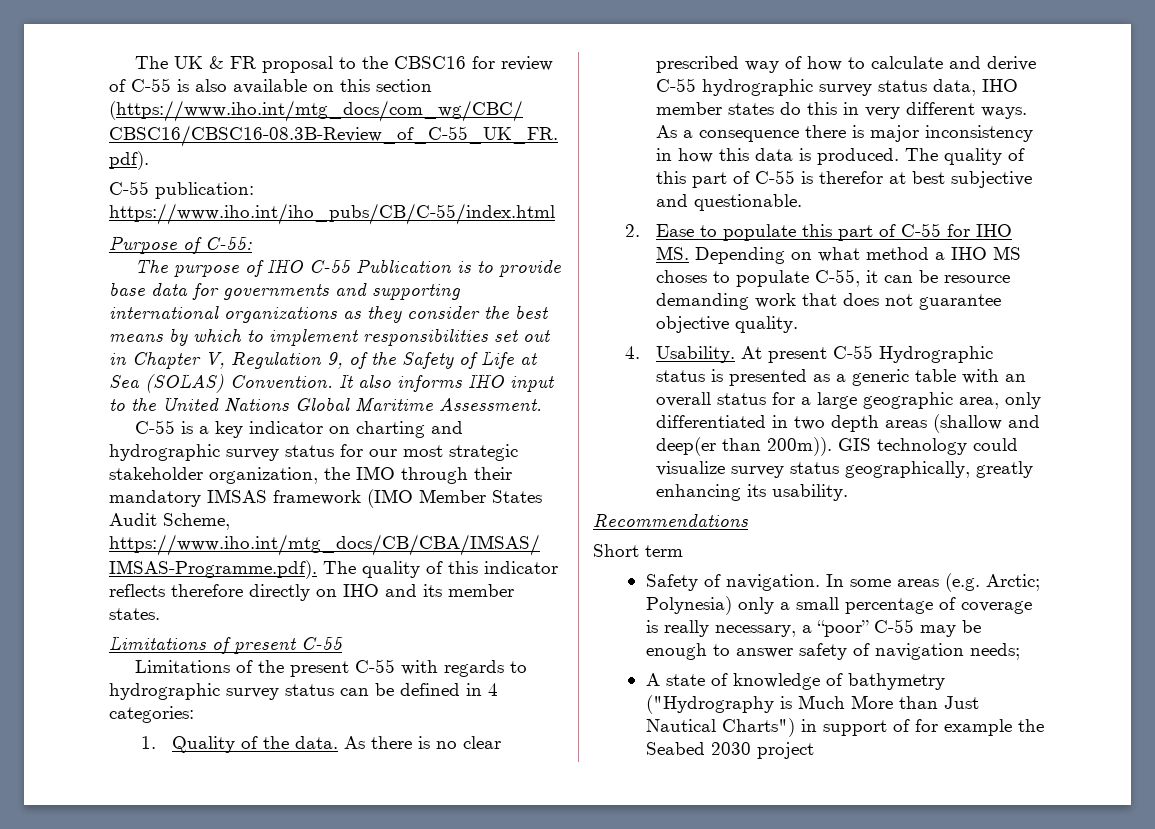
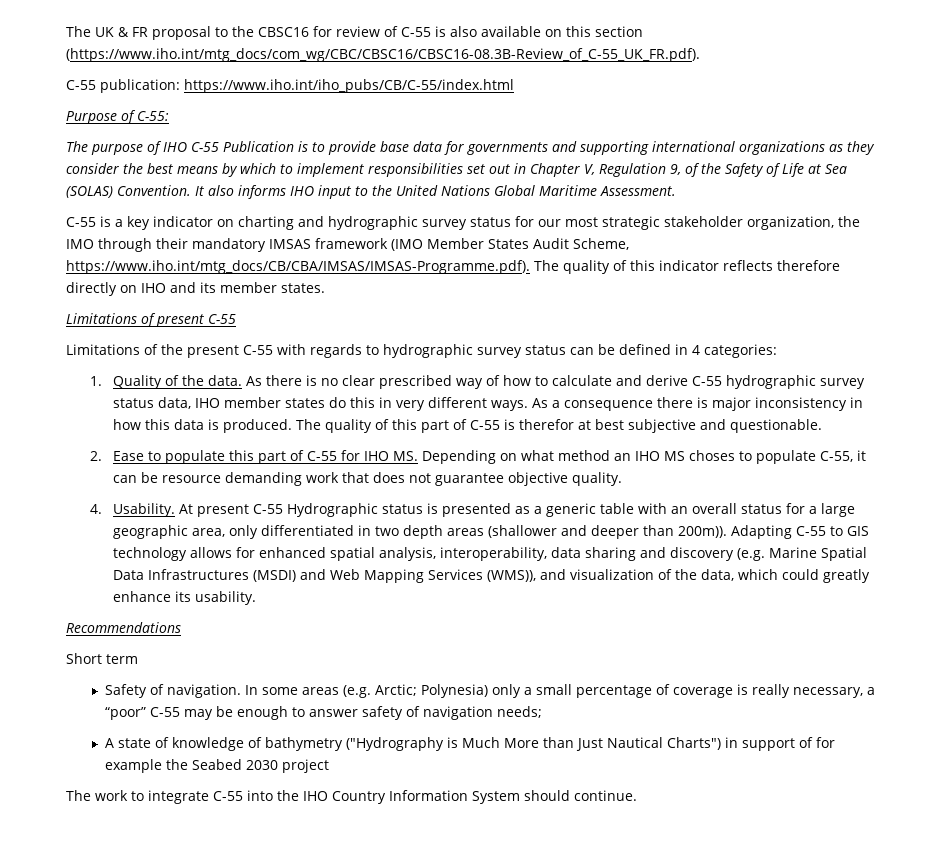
[935,252,946,260] a -> [614,453,632,461] an
[933,414,1041,433] [656,437,1019,456] [656,461,1034,478] [656,484,742,501] (shallow and deep(er than 200m)). GIS technology could visualize survey status geographically, greatly enhancing -> [488,525,870,539] [113,547,868,561] [113,569,871,583] [113,591,172,602] (shallower and deeper than 200m)). Adapting C-55 to GIS technology allows for enhanced spatial analysis, interoperability, data sharing and discovery (e.g. Marine Spatial Data Infrastructures (MSDI) and Web Mapping Services (WMS)), and visualization of the data, which could greatly enhance
(814, 750) none -> [66,790,637,804] // The work to integrate C-55 into the IHO Country Information System should continue.

